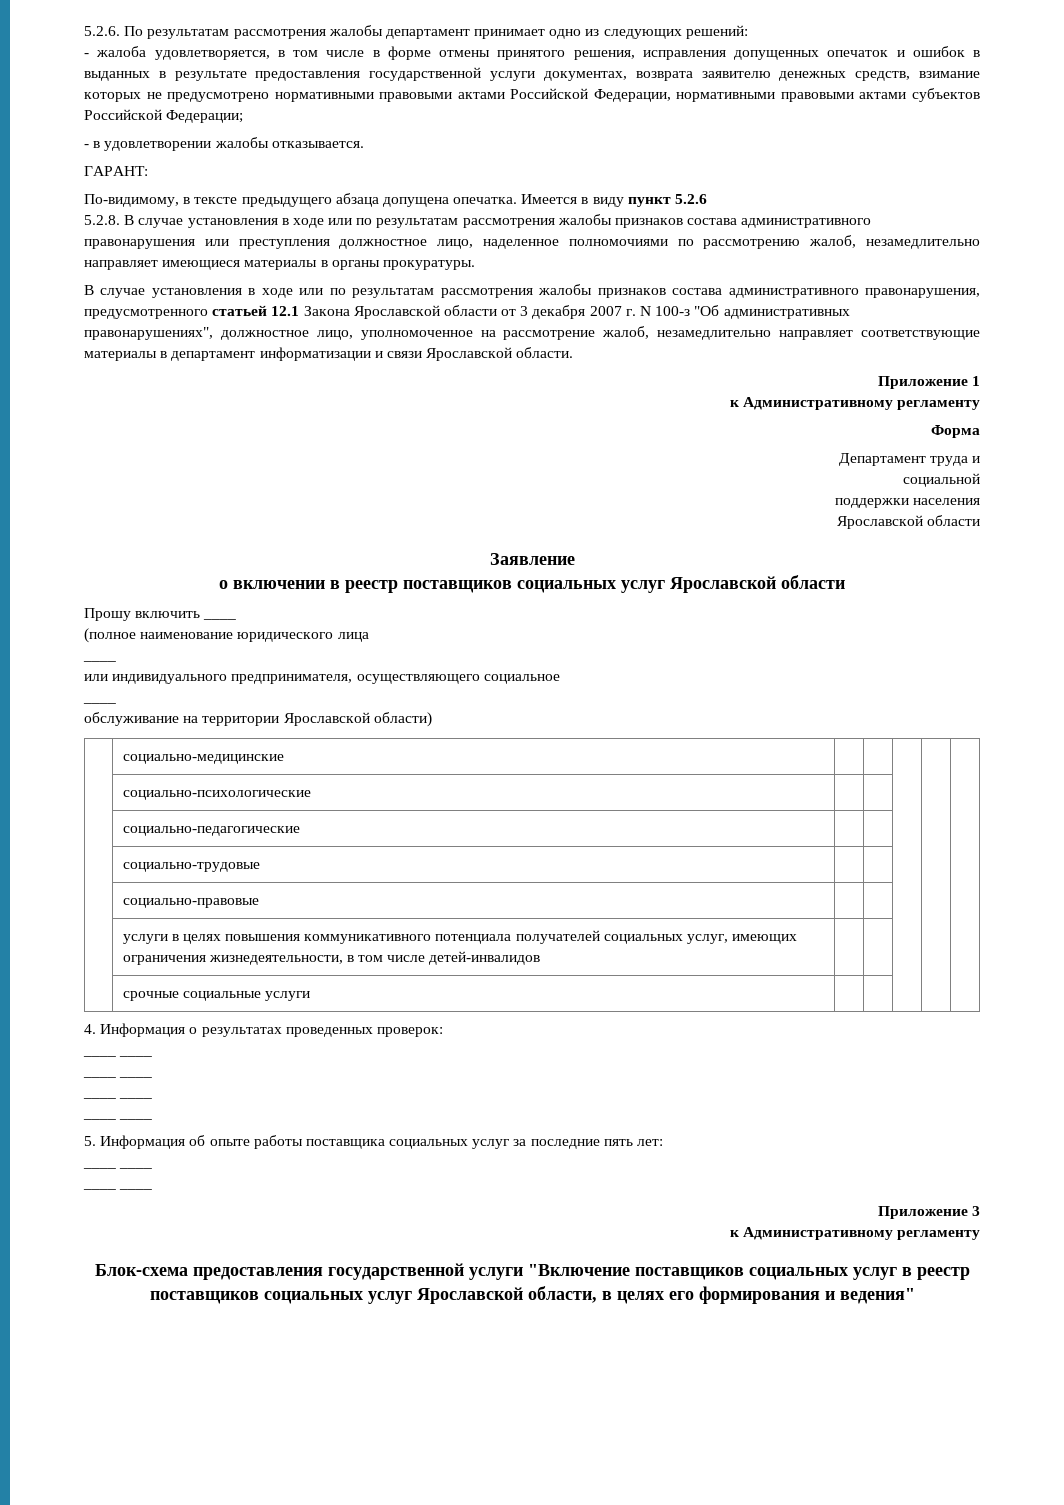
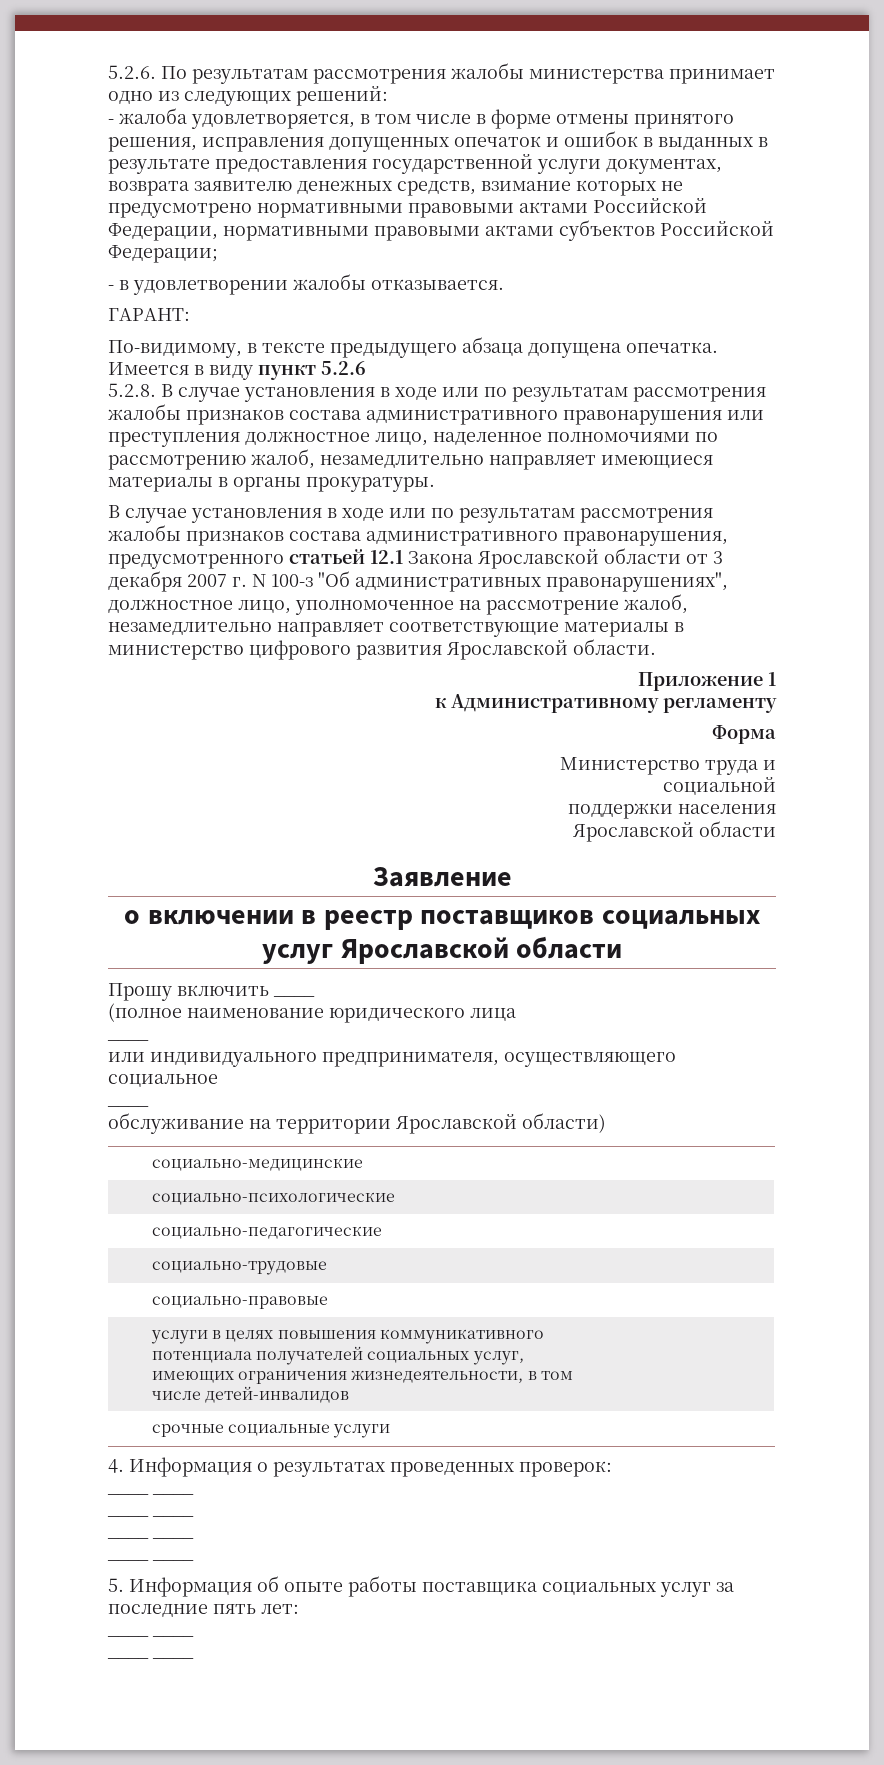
[385,29,470,39] департамент -> [529,69,664,84] министерства
[171,347,422,361] департамент информатизации и связи -> [108,640,442,660] министерство цифрового развития
[838,453,926,466] Департамент -> [560,757,700,775] Министерство
[877,1206,980,1219] [729,1227,980,1240] [94,1263,970,1280] [149,1286,915,1304] // Приложение 3 // к Административному регламенту // Блок-схема предоставления государственной услуги "Включение поставщиков социальных услуг в реестр поставщиков социальных услуг Ярославской области, в целях его формирования и ведения" -> (194, 1658) none

